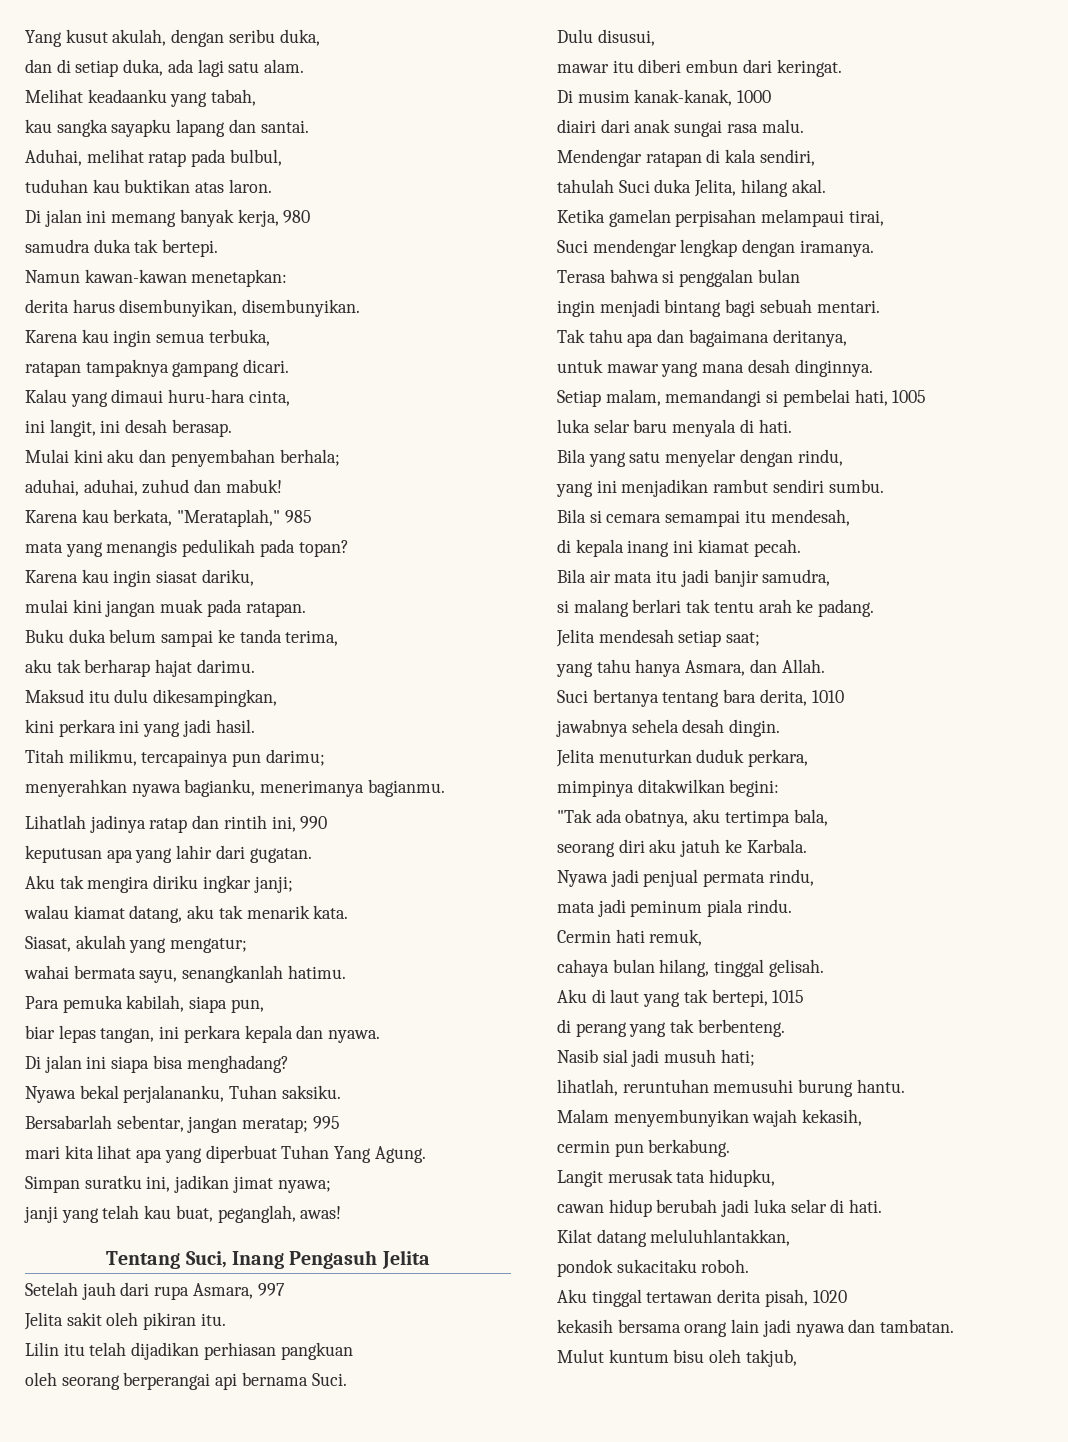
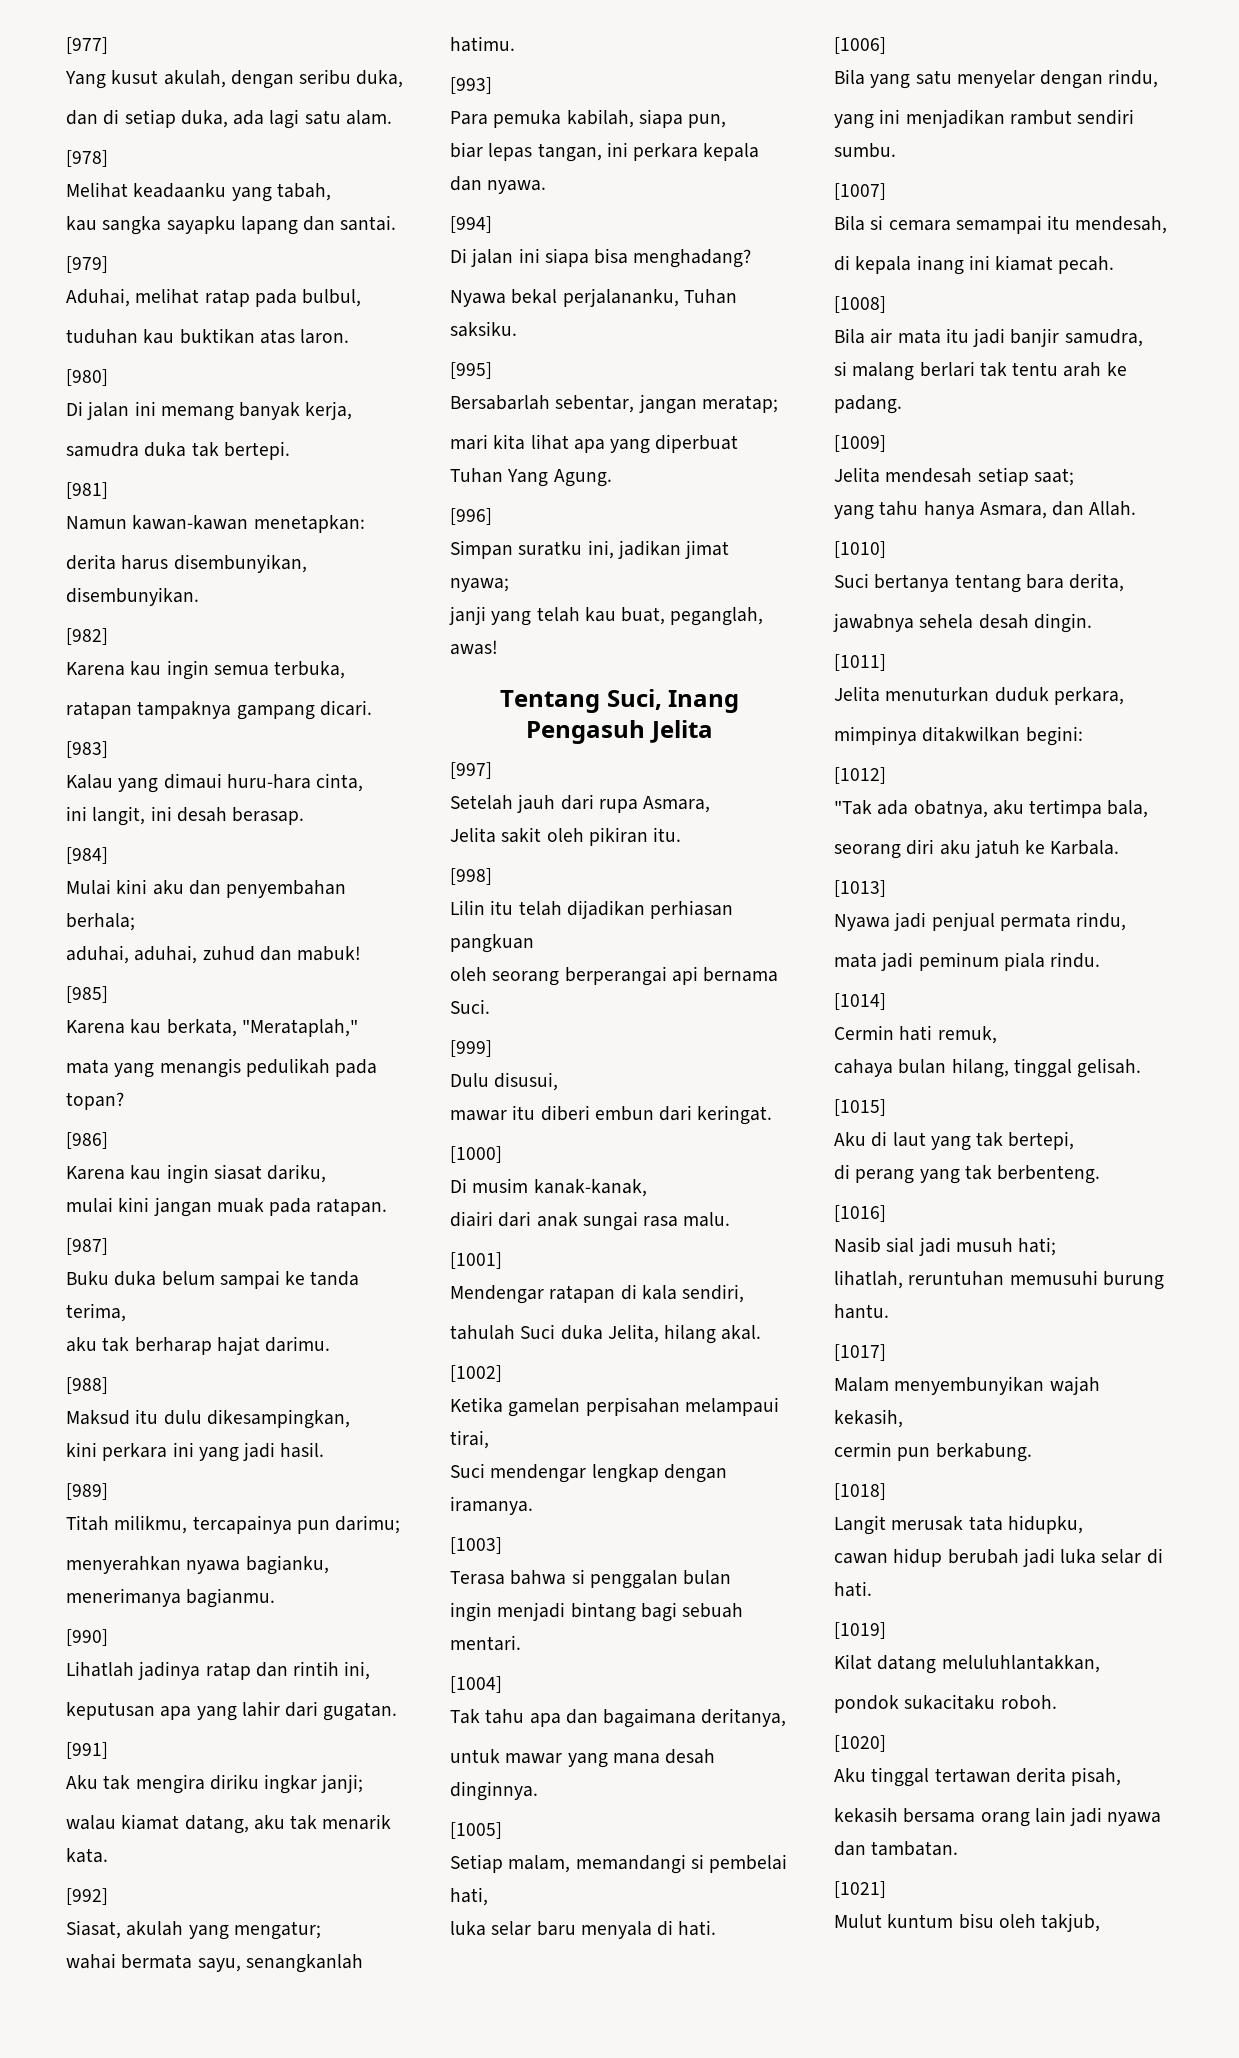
(25, 38) none -> [66,37,108,54] [977] //
(305, 66) none -> [66,150,108,167] // [978]
(309, 126) none -> [66,256,108,273] // [979]
(272, 186) none -> [66,369,108,386] // [980]
[283,210,311,223] 980 -> (353, 410) none
(219, 248) none -> [66,482,108,499] // [981]
(361, 308) none -> [66,628,108,645] // [982]
(290, 366) none -> [66,741,108,758] // [983]
(232, 428) none -> [66,847,108,864] // [984]
(282, 486) none -> [66,986,108,1003] // [985]
[284,510,312,523] 985 -> (358, 1028) none
(349, 548) none -> [66,1132,108,1149] // [986]
(306, 609) none -> [66,1238,108,1255] // [987]
(255, 666) none -> [66,1377,108,1394] // [988]
(255, 726) none -> [66,1483,108,1500] // [989]
(445, 788) none -> [66,1629,108,1646] // [990]
[300,816,328,829] 990 -> (371, 1670) none
(312, 855) none -> [66,1742,108,1759] // [991]
(349, 912) none -> [66,1888,108,1905] // [992]
(346, 972) none -> [450,77,492,94] // [993]
(381, 1036) none -> [450,216,492,233] // [994]
(341, 1092) none -> [450,362,492,379] // [995]
[312,1116,340,1129] 995 -> (778, 404) none
(426, 1154) none -> [450,508,492,525] // [996]
(430, 1259) none -> [450,762,492,779] // [997]
[257,1283,285,1296] 997 -> (711, 804) none
(226, 1319) none -> [450,868,492,885] // [998]
(347, 1379) none -> [450,1040,492,1057] // [999]
(842, 68) none -> [450,1146,502,1163] // [1000]
[737,90,772,103] 1000 -> (647, 1188) none
(804, 126) none -> [450,1252,502,1269] // [1001]
(826, 186) none -> [450,1365,502,1382] // [1002]
(874, 248) none -> [450,1537,502,1554] // [1003]
(880, 306) none -> [450,1676,502,1693] // [1004]
(873, 368) none -> [450,1822,502,1839] // [1005]
[892,390,927,403] 1005 -> (488, 1896) none
(792, 426) none -> [834,37,886,54] // [1006]
(884, 486) none -> [834,183,886,200] // [1007]
(801, 548) none -> [834,296,886,313] // [1008]
(875, 608) none -> [834,435,886,452] // [1009]
(825, 666) none -> [834,541,886,558] // [1010]
[811,690,844,703] 1010 -> (1125, 582) none
(781, 728) none -> [834,654,886,671] // [1011]
(780, 788) none -> [834,767,886,784] // [1012]
(807, 846) none -> [834,880,886,897] // [1013]
(792, 906) none -> [834,993,886,1010] // [1014]
(824, 968) none -> [834,1099,886,1116] // [1015]
[772,990,805,1003] 1015 -> (1075, 1140) none
(785, 1028) none -> [834,1205,886,1222] // [1016]
(905, 1086) none -> [834,1344,886,1361] // [1017]
(731, 1148) none -> [834,1483,886,1500] // [1018]
(883, 1206) none -> [834,1622,886,1639] // [1019]
(750, 1266) none -> [834,1735,886,1752] // [1020]
[812,1290,847,1303] 1020 -> (1122, 1776) none
(955, 1326) none -> [834,1881,886,1898] // [1021]

